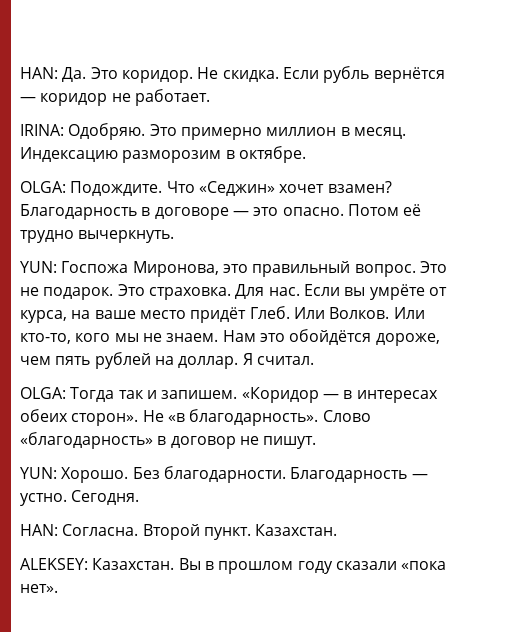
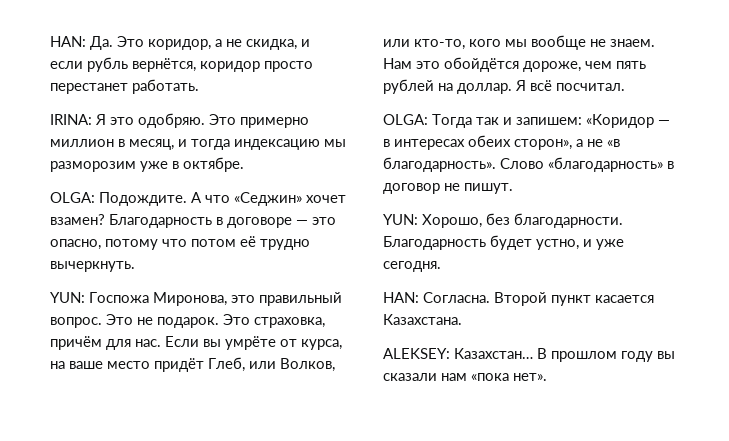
[121,66,445,83] [20,89,210,106] [20,123,406,140] [20,147,222,163] коридор. Не скидка. Если рубль вернётся — коридор не работает. // IRINA: Одобряю. Это примерно миллион в месяц. Индексацию разморозим -> [148,39,310,50] [50,57,313,72] [50,79,199,94] [50,113,309,128] [50,139,346,150] [50,161,168,172] коридор, а не скидка, и если рубль вернётся, коридор просто перестанет работать. // IRINA: Я это одобряю. Это примерно миллион в месяц, и тогда индексацию мы разморозим уже
[166,181,195,193] Что -> [191,192,230,203] А что
[282,204,399,216] опасно. Потом -> [50,239,236,250] опасно, потому что потом
[148,284,265,300] страховка. Для -> [254,317,325,328] [50,336,131,350] страховка, причём для
[249,306,425,319] Глеб. Или Волков. Или -> [208,357,335,372] [383,39,410,47] Глеб, или Волков, или
(139, 337) none -> [531,35,586,50] вообще
[256,356,314,365] считал. -> [530,80,625,91] всё посчитал.
[161,390,238,399] запишем. -> [516,117,582,125] запишем:
[71,410,164,426] сторон». Не -> [514,139,603,150] сторон», а не
[61,466,428,483] [20,490,140,506] [20,524,338,540] [20,558,397,574] Хорошо. Без благодарности. Благодарность — устно. Сегодня. // HAN: Согласна. Второй пункт. Казахстан. // ALEKSEY: Казахстан. Вы в прошлом году сказали -> [422,213,623,228] [383,235,624,250] [383,261,441,272] [383,292,654,306] [383,314,462,325] [383,348,675,362] [383,373,467,381] Хорошо, без благодарности. Благодарность будет устно, и уже сегодня. // HAN: Согласна. Второй пункт касается Казахстана. // ALEKSEY: Казахстан… В прошлом году вы сказали нам

